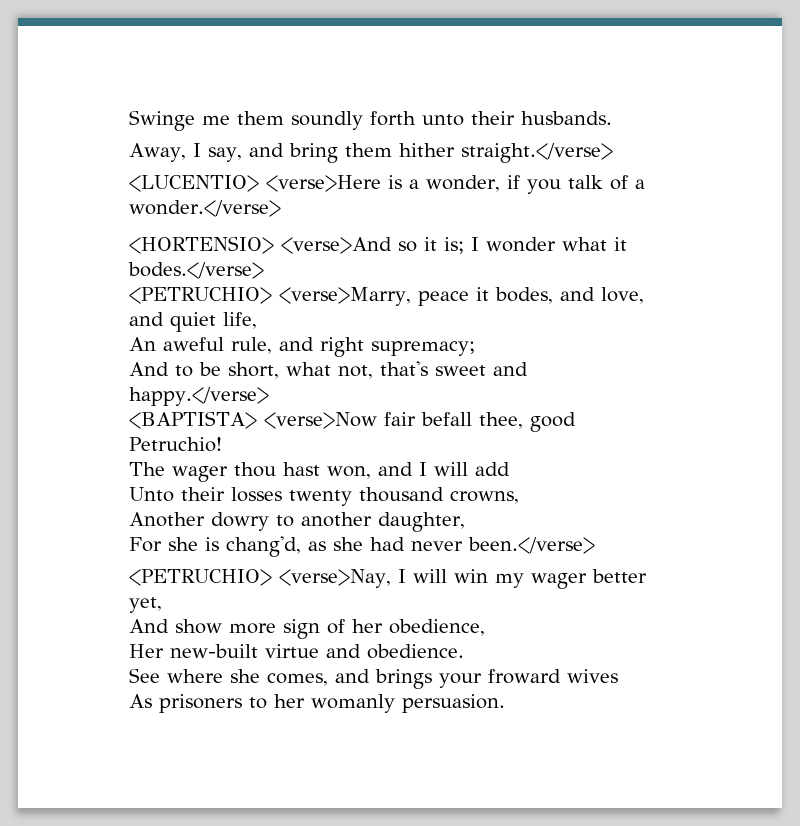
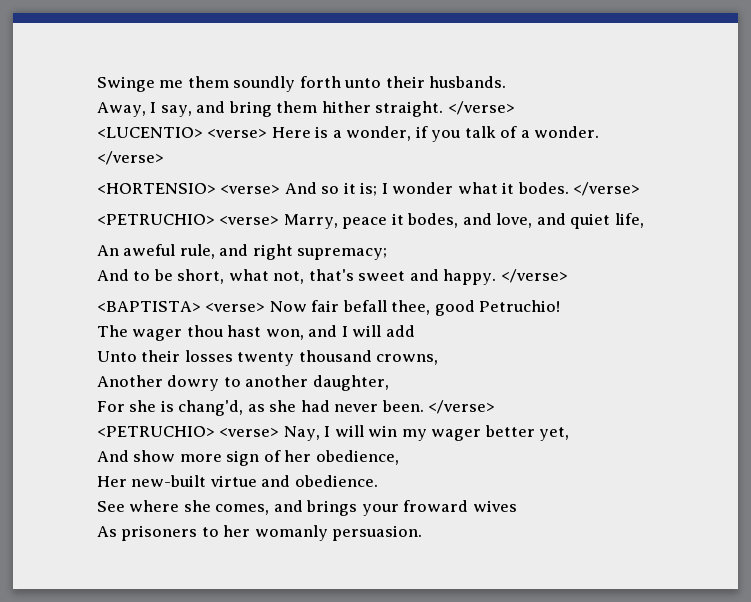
[460,143,613,163] straight.</verse> -> [375,101,515,117] straight. </verse>
[266,175,381,192] <verse>Here -> [207,127,311,138] <verse> Here
[129,200,281,217] wonder.</verse> -> [534,126,600,138] [97,151,164,165] wonder. </verse>
[281,237,392,254] <verse>And -> [220,182,317,194] <verse> And
[128,262,264,279] [129,287,411,306] bodes.</verse> // <PETRUCHIO> <verse>Marry, -> [517,182,641,196] [97,214,338,229] bodes. </verse> // <PETRUCHIO> <verse> Marry,
[129,387,269,406] happy.</verse> -> [443,269,568,285] happy. </verse>
[263,412,377,429] <verse>Now -> [205,301,307,312] <verse> Now
[468,537,595,554] [129,569,391,588] been.</verse> // <PETRUCHIO> <verse>Nay, -> [381,400,496,414] [97,426,320,441] been. </verse> // <PETRUCHIO> <verse> Nay,

